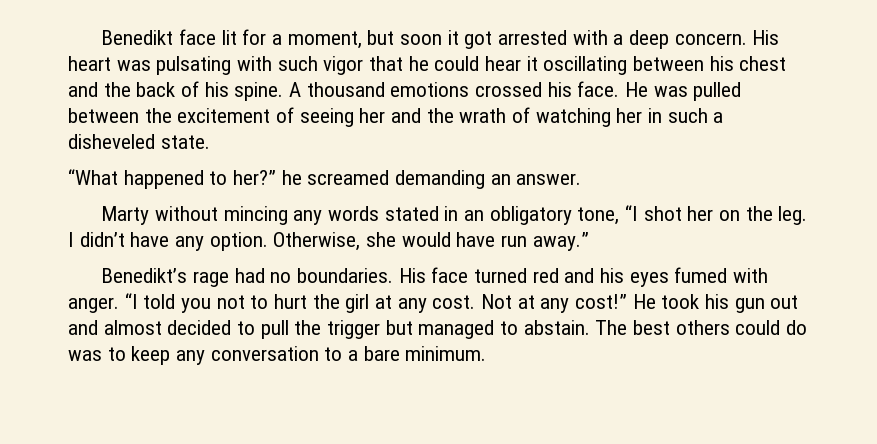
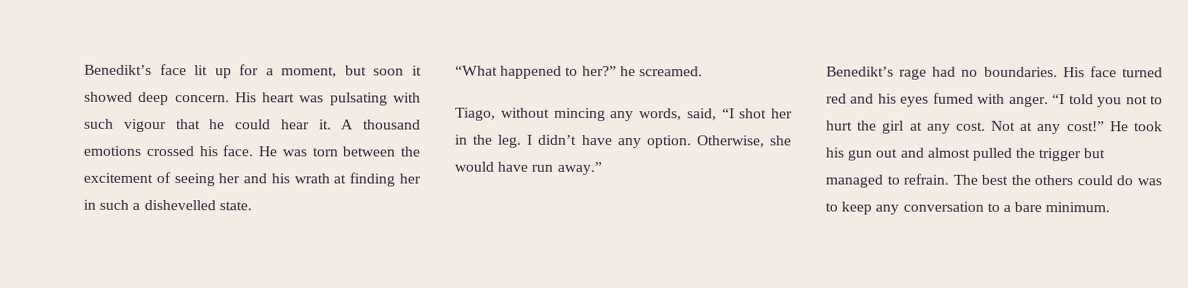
[101,30,174,45] Benedikt -> [84,64,152,75] Benedikt’s
(237, 37) none -> [214,68,232,79] up
[464,30,624,49] got arrested with a -> [84,91,133,102] showed
[323,56,364,75] vigor -> [123,118,167,133] vigour
[526,56,787,75] [68,81,284,101] it oscillating between his chest and the back of his spine. -> [318,119,332,130] it.
[693,82,742,101] pulled -> [311,147,338,157] torn
[426,107,611,127] the wrath of watching -> [270,172,396,187] his wrath at finding
[68,134,155,149] disheveled -> [143,199,216,211] dishevelled
[307,170,582,189] [101,206,620,225] screamed demanding an answer. // Marty without mincing any words stated in an obligatory tone, -> [638,66,703,77] [455,107,717,122] screamed. // Tiago, without mincing any words, said,
[718,210,740,221] on -> [454,134,468,145] in
[167,320,289,339] decided to pull -> [971,147,1012,161] pulled
[523,320,590,335] abstain. -> [903,173,950,185] refrain.
(671, 327) none -> [1010,174,1031,185] the

